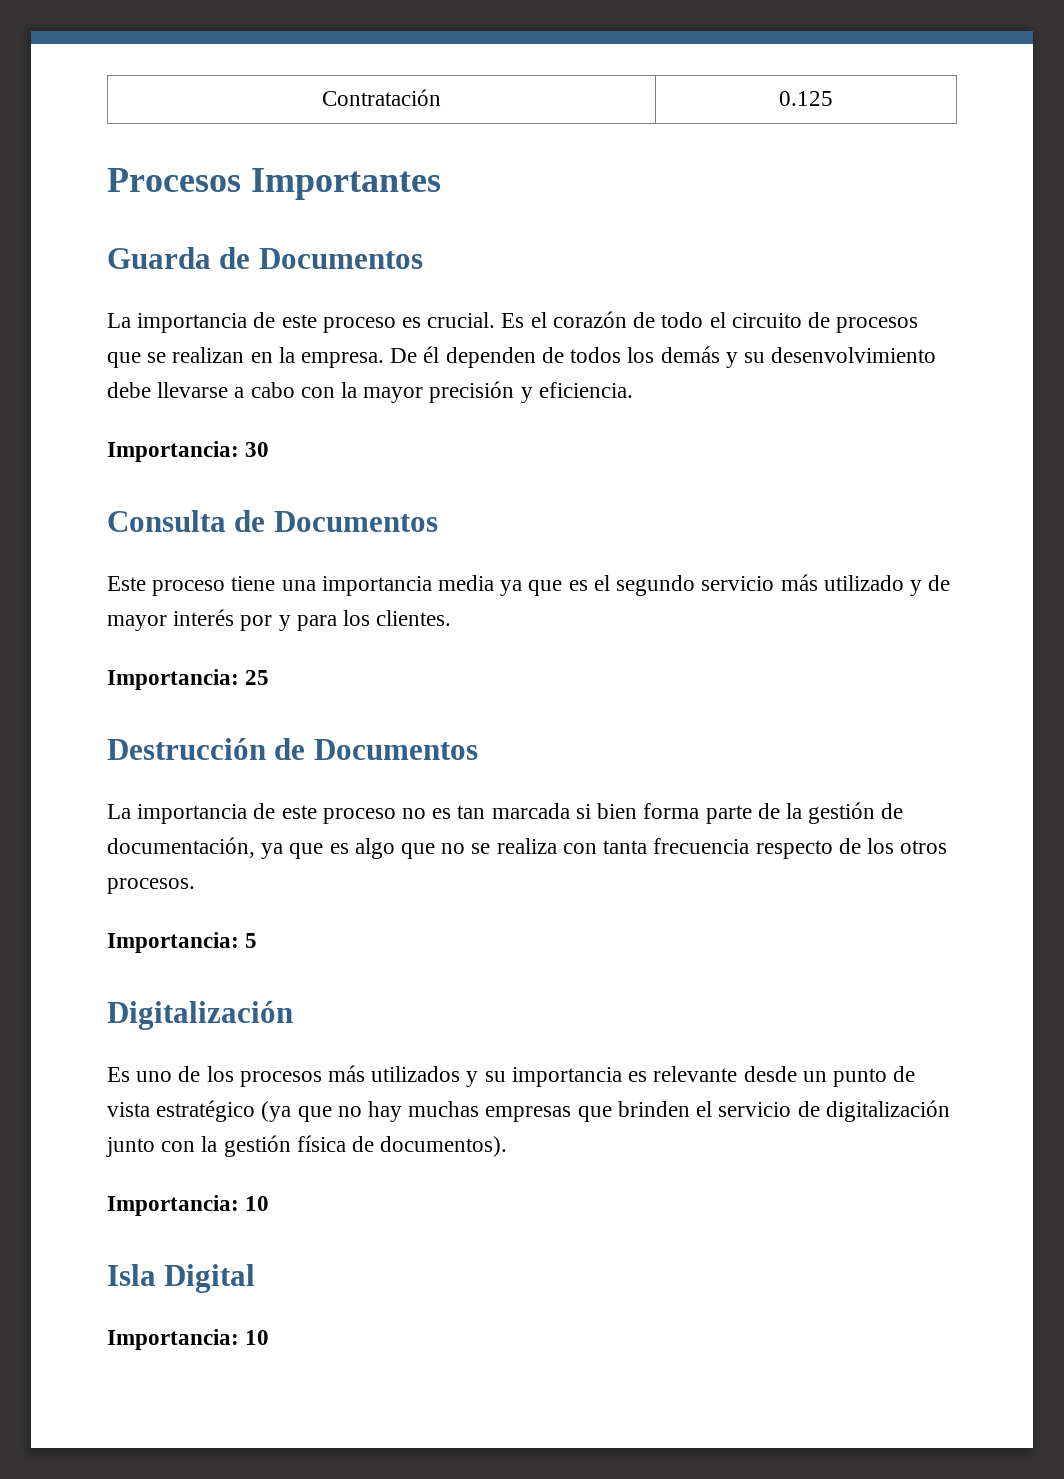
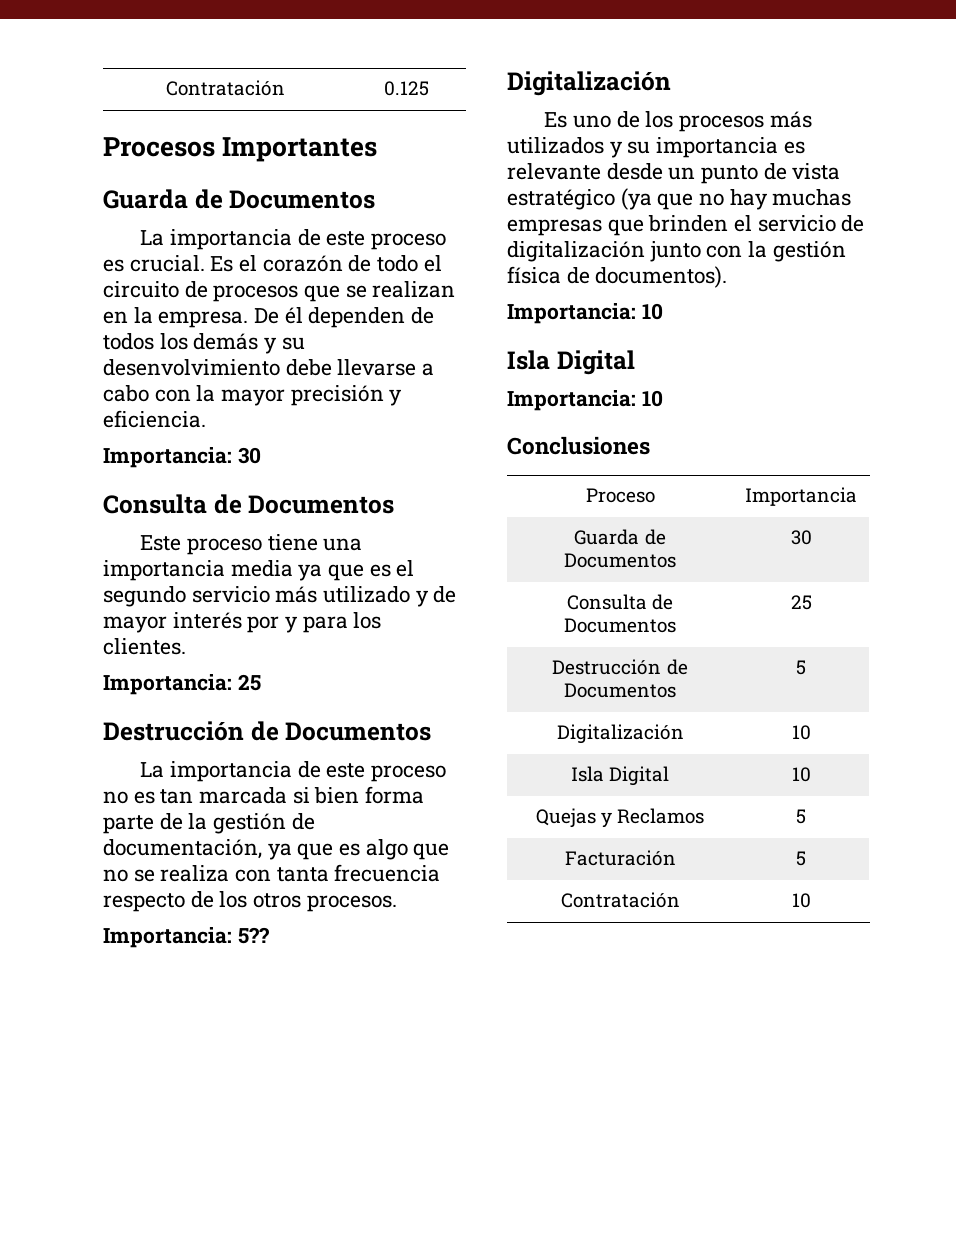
[245,933,258,948] 5 -> [237,927,270,944] 5??
(270, 1337) none -> [507,436,650,455] [585,488,655,503] [745,487,857,506] [574,529,666,545] [564,553,676,568] [790,530,812,545] [566,594,674,610] [564,618,676,633] [790,595,812,610] [552,659,688,675] [564,683,676,698] [796,660,806,675] [556,724,684,744] [791,725,811,740] [570,766,670,786] [791,767,811,782] [535,808,705,828] [796,809,806,824] [564,850,676,866] [796,851,806,866] [560,892,680,908] [791,893,811,908] // Conclusiones // Proceso | Importancia // Guarda de Documentos | 30 // Consulta de Documentos | 25 // Destrucción de Documentos | 5 // Digitalización | 10 // Isla Digital | 10 // Quejas y Reclamos | 5 // Facturación | 5 // Contratación | 10

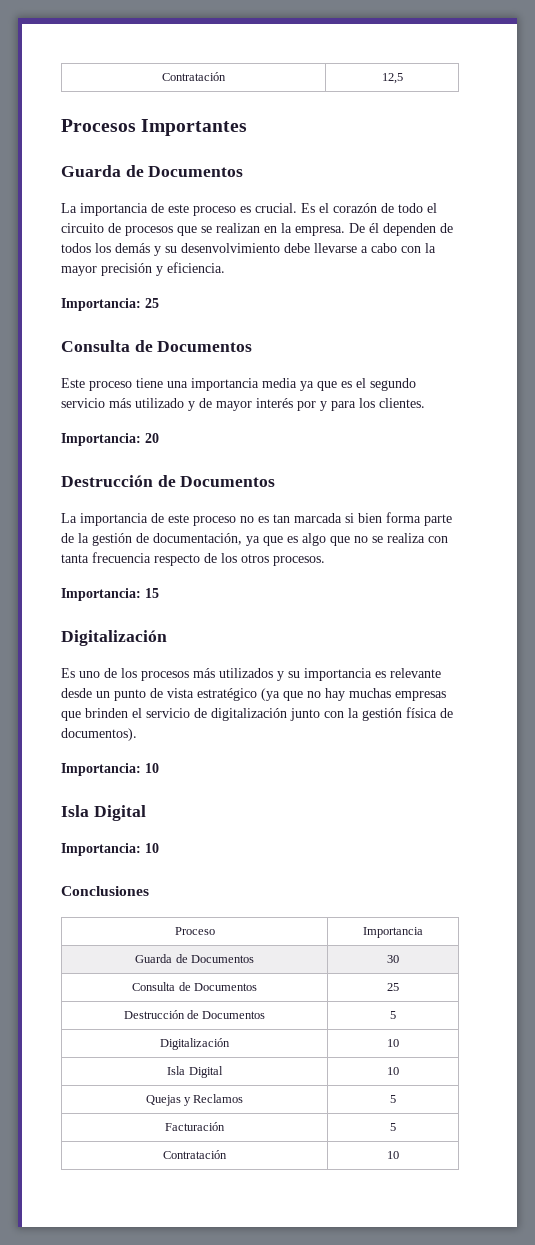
[166,80,285,96] [384,81,429,96] Contratación | 0.125 -> [162,72,226,81] [381,73,403,84] Contratación | 12,5
[237,447,261,464] 30 -> [145,298,159,308] 25
[237,674,261,691] 25 -> [145,433,159,443] 20
[237,927,270,944] 5?? -> [145,588,159,598] 15

